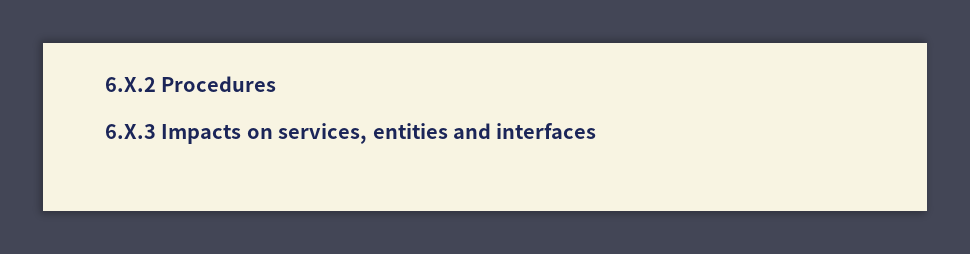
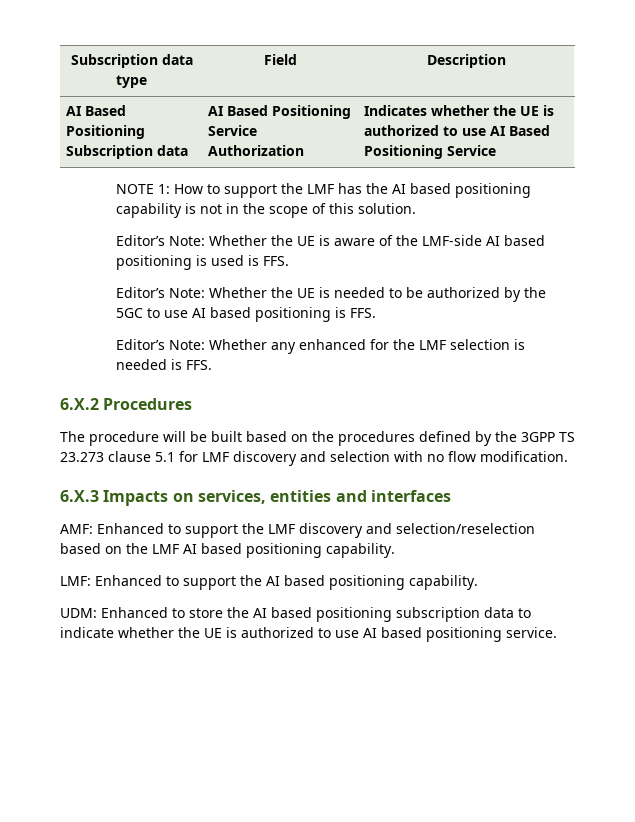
[105,76,277,92] 6.X.2 Procedures -> [70,54,193,68] [116,75,147,88] [264,54,297,65] [427,54,506,68] [65,105,126,116] [65,125,145,139] [65,145,188,159] [207,105,351,119] [207,125,257,136] [207,145,304,156] [363,105,554,116] [363,125,550,136] [363,145,496,159] [115,183,531,198] [115,203,416,218] [115,235,545,246] [115,255,289,270] [115,287,546,302] [115,307,376,322] [115,339,525,354] [115,359,212,370] [60,398,193,410] [60,431,575,446] [60,451,568,466] Subscription data type | Field | Description // AI Based Positioning Subscription data | AI Based Positioning Service Authorization | Indicates whether the UE is authorized to use AI Based Positioning Service // NOTE 1: How to support the LMF has the AI based positioning capability is not in the scope of this solution. // Editor’s Note: Whether the UE is aware of the LMF-side AI based positioning is used is FFS. // Editor’s Note: Whether the UE is needed to be authorized by the 5GC to use AI based positioning is FFS. // Editor’s Note: Whether any enhanced for the LMF selection is needed is FFS. // 6.X.2 Procedures // The procedure will be built based on the procedures defined by the 3GPP TS 23.273 clause 5.1 for LMF discovery and selection with no flow modification.
(597, 131) none -> [60,523,535,538] [60,543,395,558] [60,575,478,590] [60,607,531,622] [60,627,557,642] // AMF: Enhanced to support the LMF discovery and selection/reselection based on the LMF AI based positioning capability. // LMF: Enhanced to support the AI based positioning capability. // UDM: Enhanced to store the AI based positioning subscription data to indicate whether the UE is authorized to use AI based positioning service.

